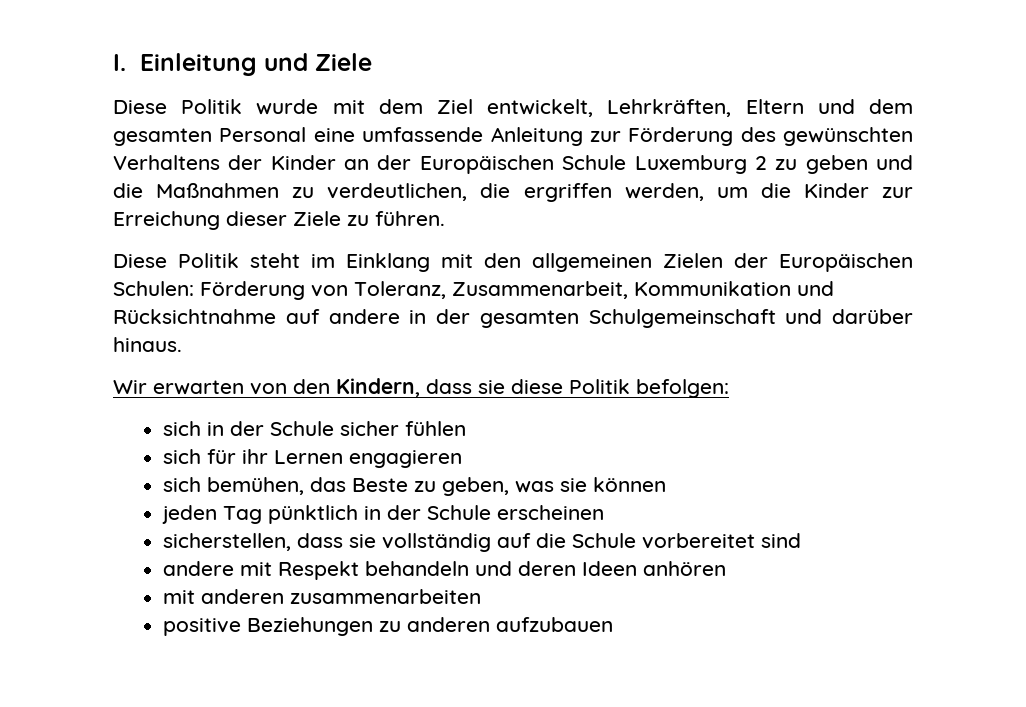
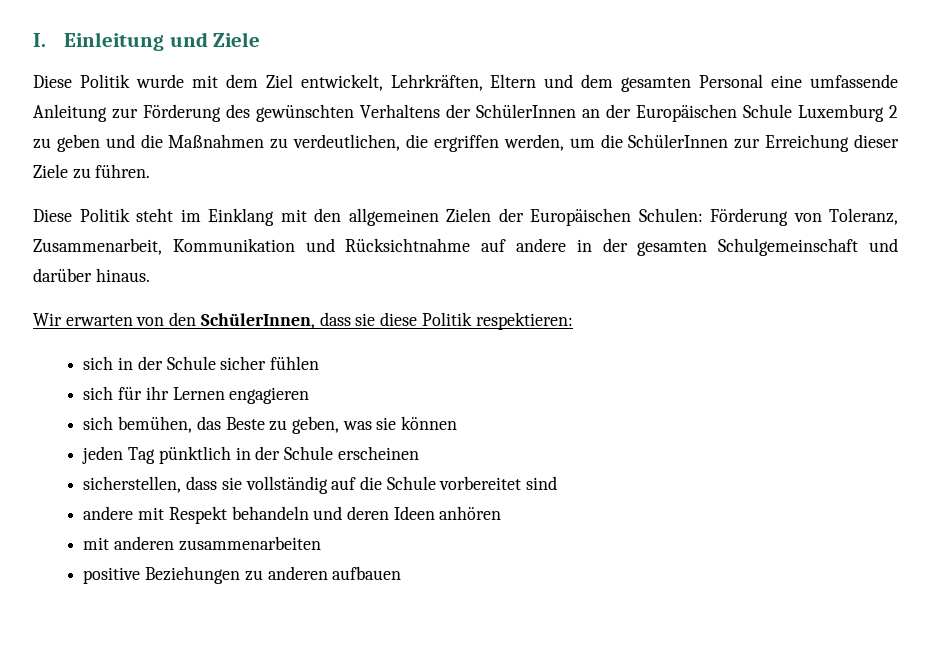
[270,155,336,170] Kinder -> [476,104,576,118] SchülerInnen
[803,183,869,198] Kinder -> [628,134,729,148] SchülerInnen
[336,378,420,397] Kindern, -> [200,313,315,329] SchülerInnen,
[636,379,729,398] befolgen: -> [475,312,573,330] respektieren:
[495,617,613,632] aufzubauen -> [332,566,402,580] aufbauen

